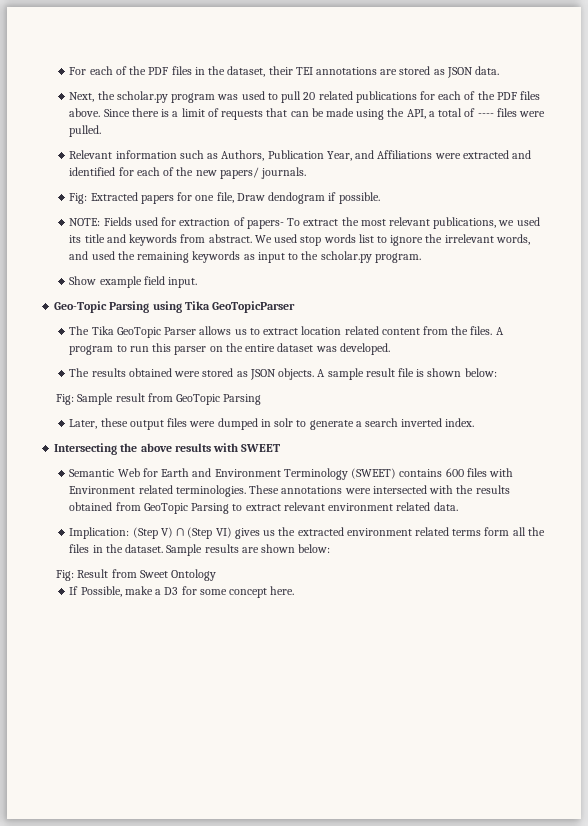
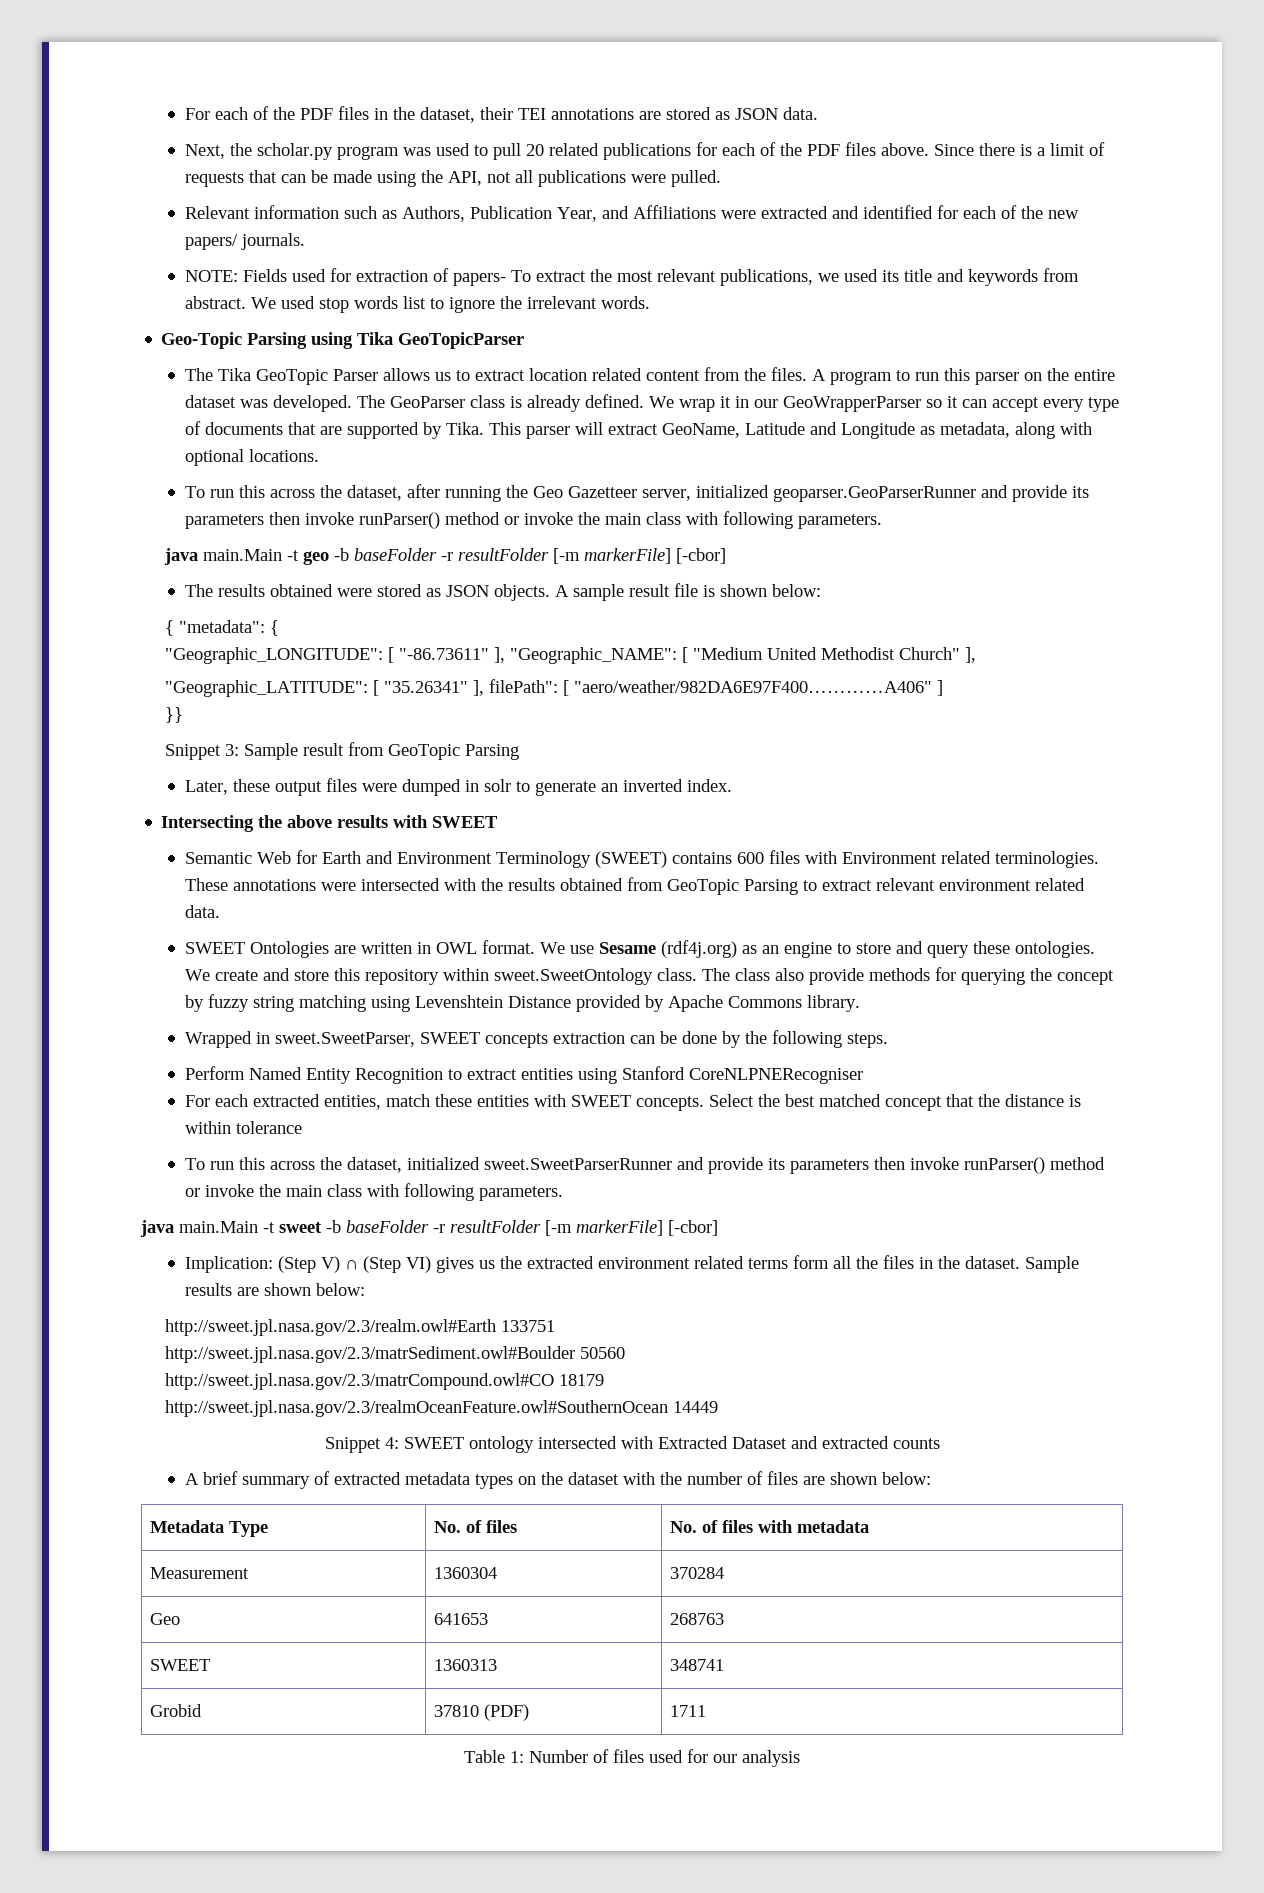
[428,108,517,117] a total of ---- files -> [486,170,626,187] not all publications
[69,192,380,204] // Fig: Extracted papers for one file, Draw dendogram if possible. -> (305, 241) none
[495,234,530,245] [69,251,421,263] [69,276,198,288] words, and used the remaining keywords as input to the scholar.py program. // Show example field input. -> [600,296,650,309] words.
(390, 349) none -> [356,394,1119,412] [184,421,1092,439] [184,449,319,466] [184,484,1089,502] [184,511,882,529] [163,548,726,565] The GeoParser class is already defined. We wrap it in our GeoWrapperParser so it can accept every type of documents that are supported by Tika. This parser will extract GeoName, Latitude and Longitude as metadata, along with optional locations. // To run this across the dataset, after running the Geo Gazetteer server, initialized geoparser.GeoParserRunner and provide its parameters then invoke runParser() method or invoke the main class with following parameters. // java main.Main -t geo -b baseFolder -r resultFolder [-m markerFile] [-cbor]
[56,394,75,405] Fig: -> [164,620,279,636] [164,647,976,664] [164,679,943,697] [164,707,183,723] [164,744,239,760] { "metadata": { // "Geographic_LONGITUDE": [ "-86.73611" ], "Geographic_NAME": [ "Medium United Methodist Church" ], // "Geographic_LATITUDE": [ "35.26341" ], filePath": [ "aero/weather/982DA6E97F400…………A406" ] // }} // Snippet 3:
[355,418,398,427] a search -> [600,783,618,792] an
(458, 506) none -> [184,940,1095,958] [184,967,1114,985] [184,994,860,1012] [184,1030,888,1048] [184,1066,863,1084] [184,1094,1081,1111] [184,1121,302,1134] [184,1157,1105,1174] [184,1183,563,1201] [140,1220,718,1237] // SWEET Ontologies are written in OWL format. We use Sesame (rdf4j.org) as an engine to store and query these ontologies. We create and store this repository within sweet.SweetOntology class. The class also provide methods for querying the concept by fuzzy string matching using Levenshtein Distance provided by Apache Commons library. // Wrapped in sweet.SweetParser, SWEET concepts extraction can be done by the following steps. // Perform Named Entity Recognition to extract entities using Stanford CoreNLPNERecogniser // For each extracted entities, match these entities with SWEET concepts. Select the best matched concept that the distance is within tolerance // To run this across the dataset, initialized sweet.SweetParserRunner and provide its parameters then invoke runParser() method or invoke the main class with following parameters. // java main.Main -t sweet -b baseFolder -r resultFolder [-m markerFile] [-cbor]
[56,569,217,581] [69,586,295,598] Fig: Result from Sweet Ontology // If Possible, make a D3 for some concept here. -> [164,1319,555,1336] [164,1346,625,1363] [164,1373,604,1390] [164,1400,718,1417] [324,1436,940,1453] [184,1471,931,1489] [149,1520,268,1537] [433,1520,517,1533] [669,1520,869,1533] [149,1567,249,1579] [433,1567,497,1579] [669,1567,724,1579] [149,1613,180,1625] [433,1613,488,1625] [669,1613,724,1625] [149,1659,210,1671] [433,1659,497,1671] [669,1659,724,1671] [149,1704,202,1717] [433,1704,529,1721] [669,1705,706,1717] [464,1749,800,1767] http://sweet.jpl.nasa.gov/2.3/realm.owl#Earth 133751 // http://sweet.jpl.nasa.gov/2.3/matrSediment.owl#Boulder 50560 // http://sweet.jpl.nasa.gov/2.3/matrCompound.owl#CO 18179 // http://sweet.jpl.nasa.gov/2.3/realmOceanFeature.owl#SouthernOcean 14449 // Snippet 4: SWEET ontology intersected with Extracted Dataset and extracted counts // A brief summary of extracted metadata types on the dataset with the number of files are shown below: // Metadata Type | No. of files | No. of files with metadata // Measurement | 1360304 | 370284 // Geo | 641653 | 268763 // SWEET | 1360313 | 348741 // Grobid | 37810 (PDF) | 1711 // Table 1: Number of files used for our analysis

